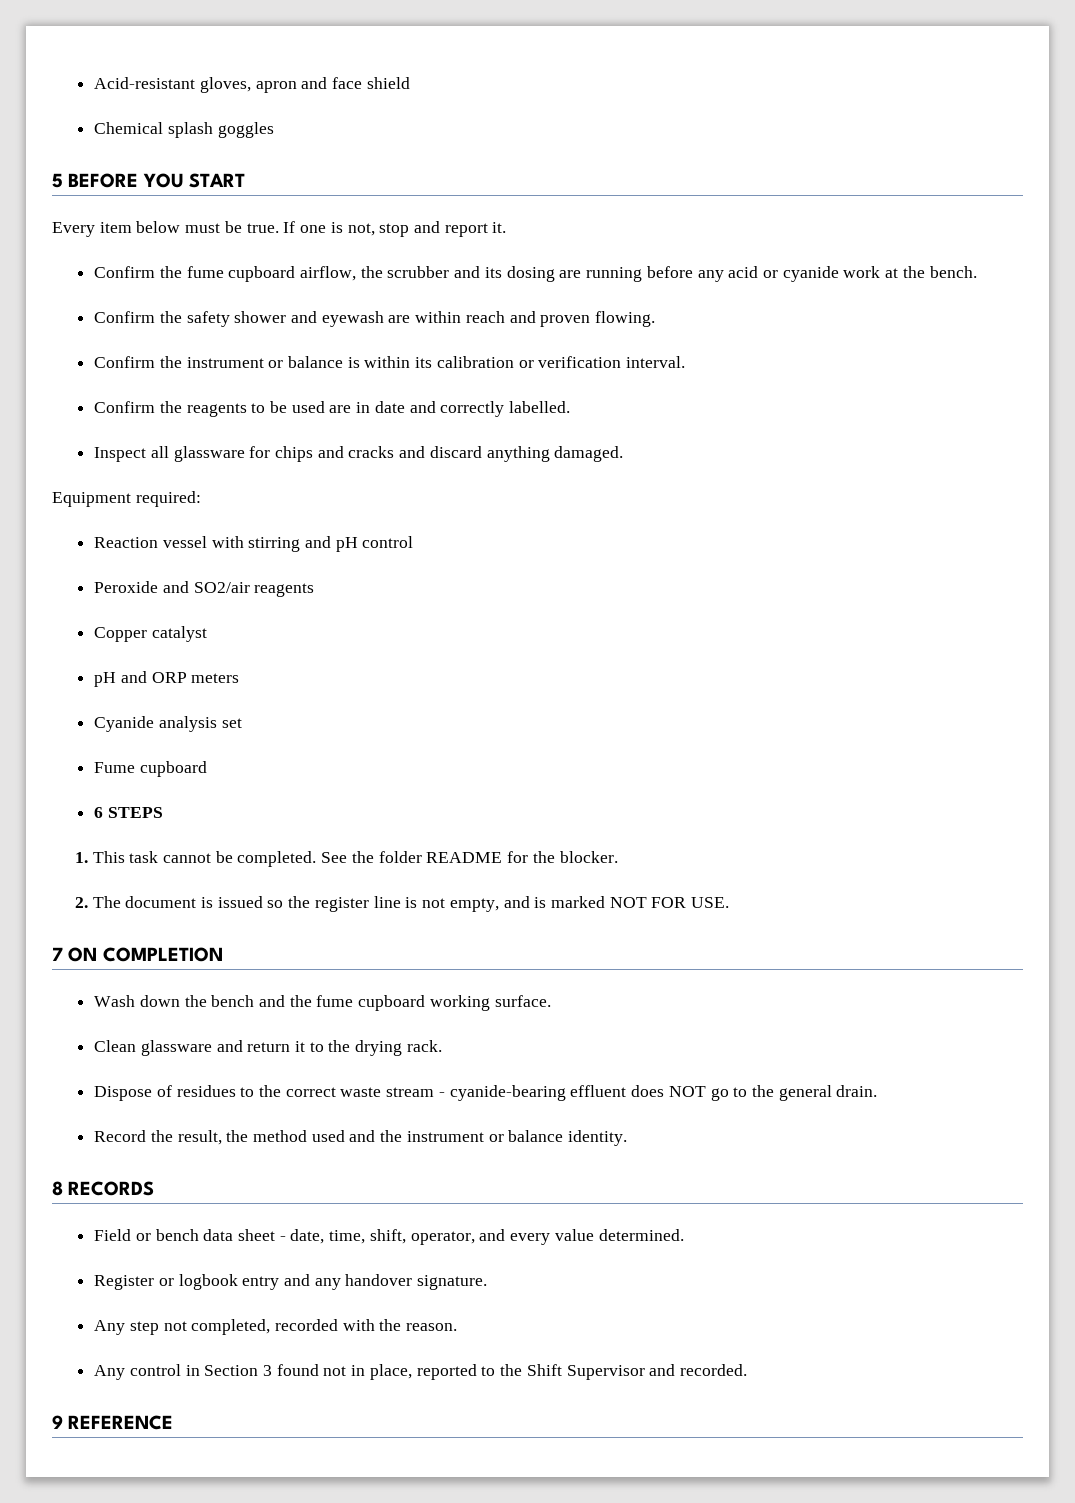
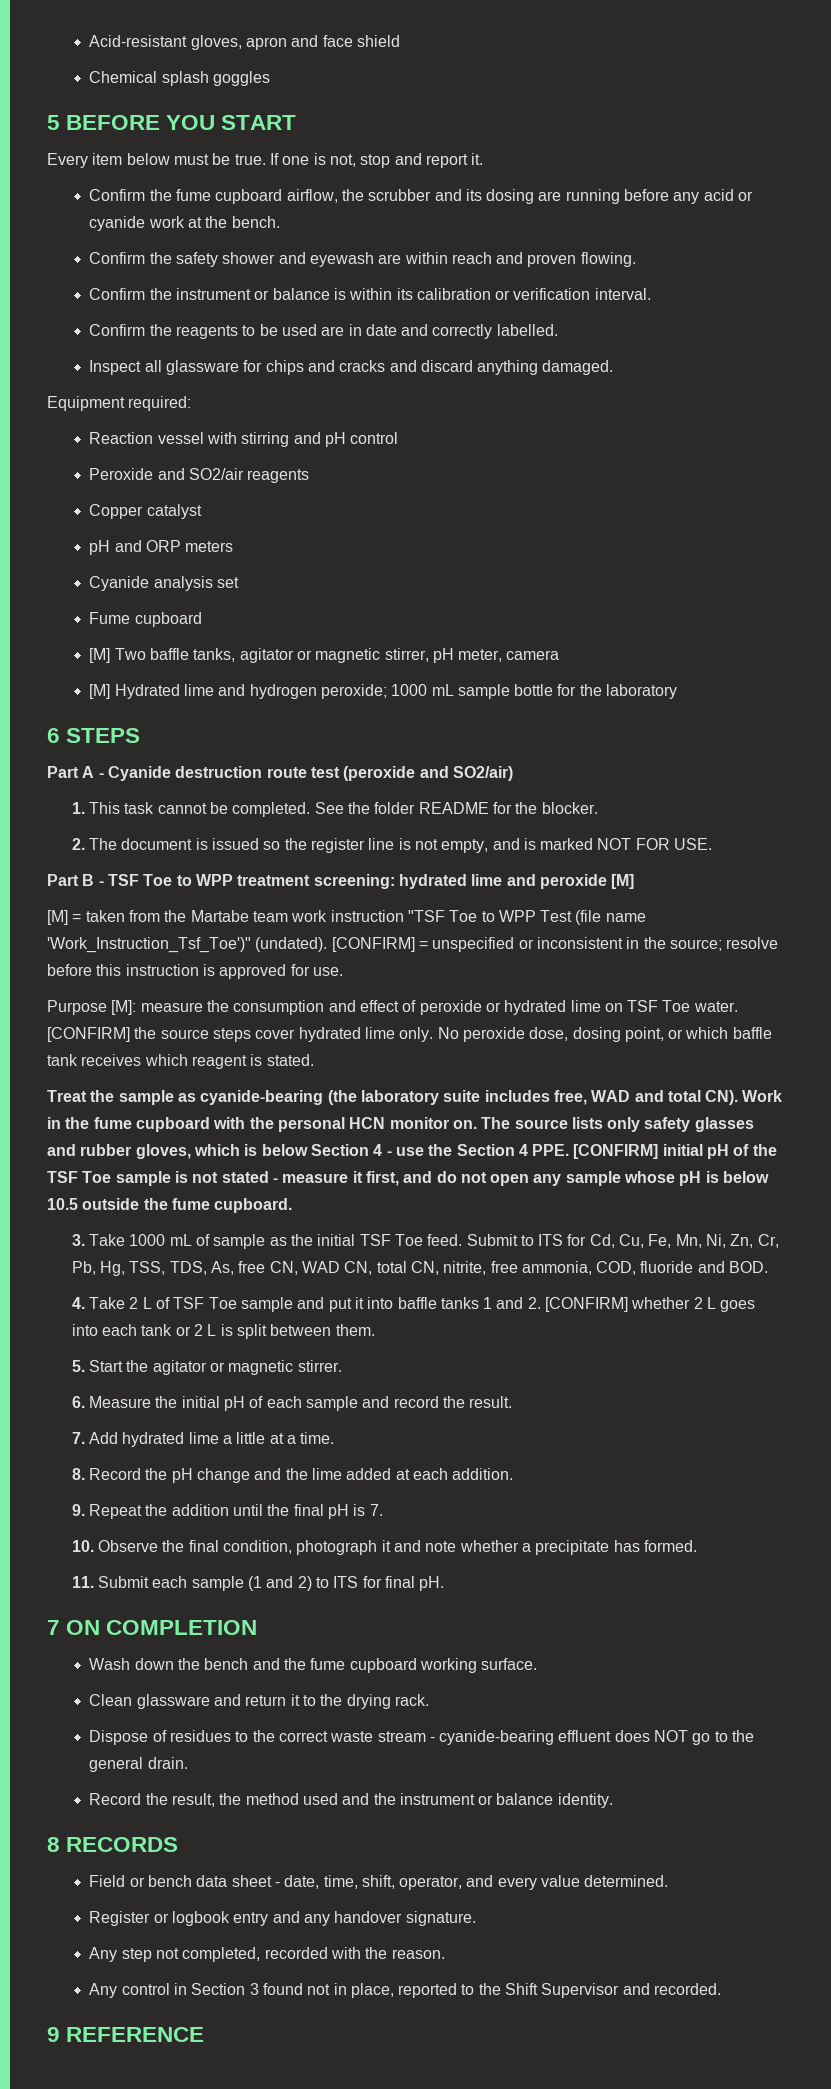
[94,807,163,818] 6 STEPS -> [89,648,560,663] [89,684,678,699] [47,728,141,743] [47,766,513,781] [M] Two baffle tanks, agitator or magnetic stirrer, pH meter, camera // [M] Hydrated lime and hydrogen peroxide; 1000 mL sample bottle for the laboratory // 6 STEPS // Part A - Cyanide destruction route test (peroxide and SO2/air)
(730, 902) none -> [47,874,635,889] [47,910,646,925] [47,937,779,953] [47,964,343,979] [47,1000,738,1015] [47,1027,772,1042] [47,1054,314,1069] [47,1090,783,1105] [47,1117,754,1132] [47,1144,777,1159] [47,1171,770,1186] [47,1198,293,1213] [71,1234,779,1249] [71,1261,769,1276] [71,1297,756,1312] [71,1324,375,1339] [71,1360,342,1375] [71,1396,513,1411] [71,1432,335,1447] [71,1468,514,1483] [71,1504,383,1519] [71,1540,697,1555] [71,1576,445,1591] // Part B - TSF Toe to WPP treatment screening: hydrated lime and peroxide [M] // [M] = taken from the Martabe team work instruction "TSF Toe to WPP Test (file name 'Work_Instruction_Tsf_Toe')" (undated). [CONFIRM] = unspecified or inconsistent in the source; resolve before this instruction is approved for use. // Purpose [M]: measure the consumption and effect of peroxide or hydrated lime on TSF Toe water. [CONFIRM] the source steps cover hydrated lime only. No peroxide dose, dosing point, or which baffle tank receives which reagent is stated. // Treat the sample as cyanide-bearing (the laboratory suite includes free, WAD and total CN). Work in the fume cupboard with the personal HCN monitor on. The source lists only safety glasses and rubber gloves, which is below Section 4 - use the Section 4 PPE. [CONFIRM] initial pH of the TSF Toe sample is not stated - measure it first, and do not open any sample whose pH is below 10.5 outside the fume cupboard. // 3. Take 1000 mL of sample as the initial TSF Toe feed. Submit to ITS for Cd, Cu, Fe, Mn, Ni, Zn, Cr, Pb, Hg, TSS, TDS, As, free CN, WAD CN, total CN, nitrite, free ammonia, COD, fluoride and BOD. // 4. Take 2 L of TSF Toe sample and put it into baffle tanks 1 and 2. [CONFIRM] whether 2 L goes into each tank or 2 L is split between them. // 5. Start the agitator or magnetic stirrer. // 6. Measure the initial pH of each sample and record the result. // 7. Add hydrated lime a little at a time. // 8. Record the pH change and the lime added at each addition. // 9. Repeat the addition until the final pH is 7. // 10. Observe the final condition, photograph it and note whether a precipitate has formed. // 11. Submit each sample (1 and 2) to ITS for final pH.

